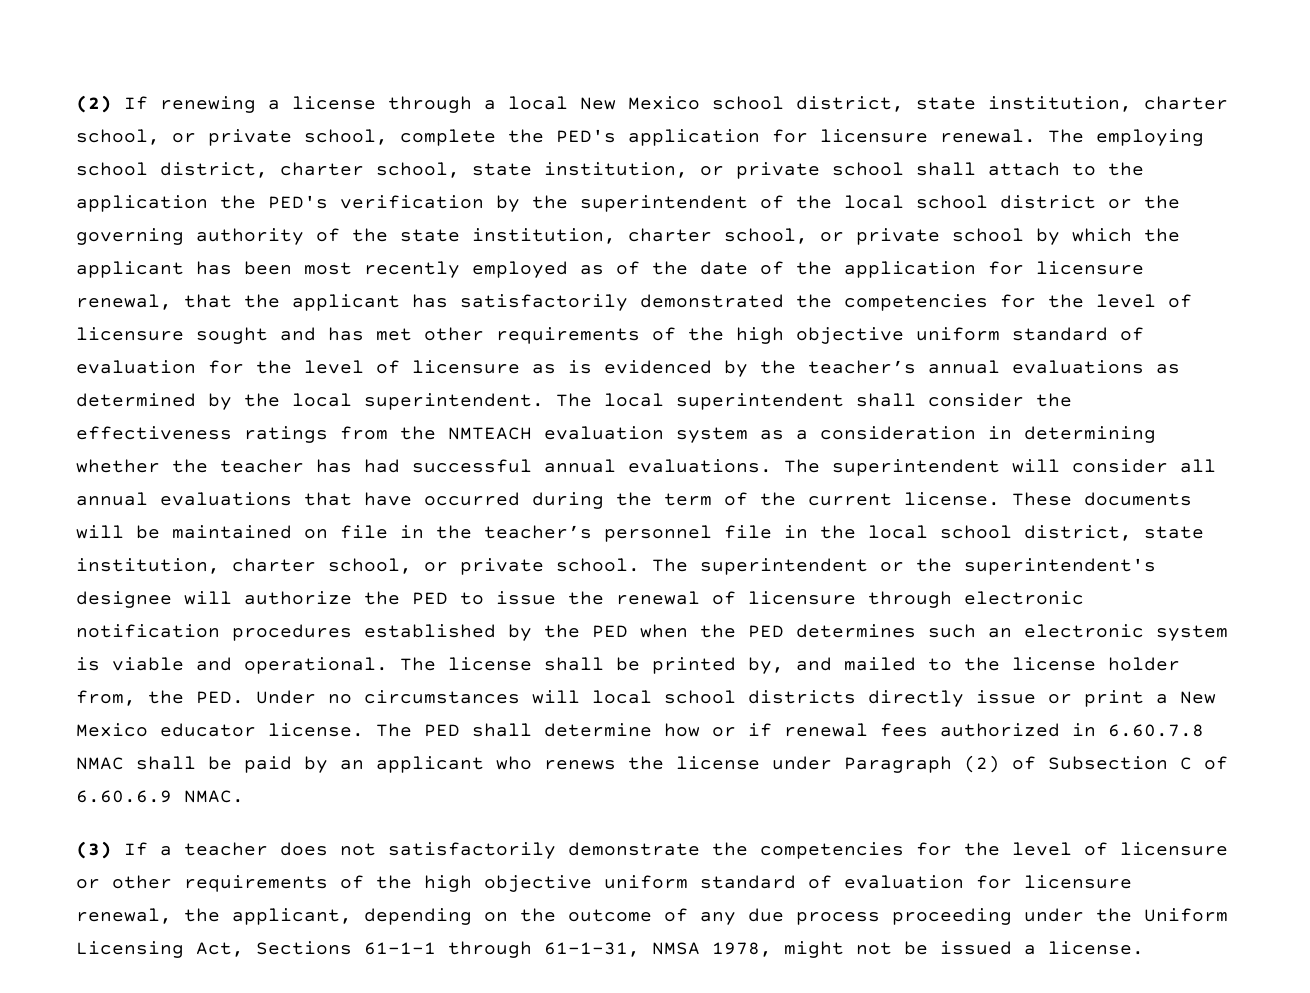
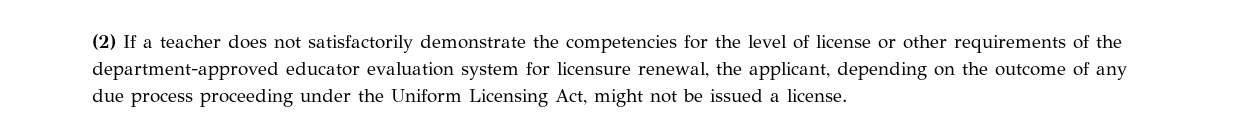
[160,96,1228,113] [76,129,1204,146] [76,162,1144,179] [76,195,1180,212] [76,228,1180,245] [76,261,1144,278] [76,294,1192,311] [76,327,1144,344] [76,360,1180,377] [76,393,1072,410] [76,426,1156,443] [76,459,1216,476] [76,492,1192,509] [76,525,1204,542] [76,558,1156,575] [76,591,1084,608] [76,624,1228,641] [76,657,1180,674] [76,690,1216,707] [76,723,1204,737] [76,755,1228,773] [76,790,244,803] [76,841,148,859] renewing a license through a local New Mexico school district, state institution, charter school, or private school, complete the PED's application for licensure renewal. The employing school district, charter school, state institution, or private school shall attach to the application the PED's verification by the superintendent of the local school district or the governing authority of the state institution, charter school, or private school by which the applicant has been most recently employed as of the date of the application for licensure renewal, that the applicant has satisfactorily demonstrated the competencies for the level of licensure sought and has met other requirements of the high objective uniform standard of evaluation for the level of licensure as is evidenced by the teacher’s annual evaluations as determined by the local superintendent. The local superintendent shall consider the effectiveness ratings from the NMTEACH evaluation system as a consideration in determining whether the teacher has had successful annual evaluations. The superintendent will consider all annual evaluations that have occurred during the term of the current license. These documents will be maintained on file in the teacher’s personnel file in the local school district, state institution, charter school, or private school. The superintendent or the superintendent's designee will authorize the PED to issue the renewal of licensure through electronic notification procedures established by the PED when the PED determines such an electronic system is viable and operational. The license shall be printed by, and mailed to the license holder from, the PED. Under no circumstances will local school districts directly issue or print a New Mexico educator license. The PED shall determine how or if renewal fees authorized in 6.60.7.8 NMAC shall be paid by an applicant who renews the license under Paragraph (2) of Subsection C of 6.60.6.9 NMAC. // (3) If -> (137, 41) none
[1120,842,1228,856] licensure -> [816,35,871,48] license
[424,875,964,892] high objective uniform standard of evaluation -> [92,62,519,80] department-approved educator evaluation system
[256,941,772,958] Sections 61-1-1 through 61-1-31, NMSA 1978, -> (587, 97) none

